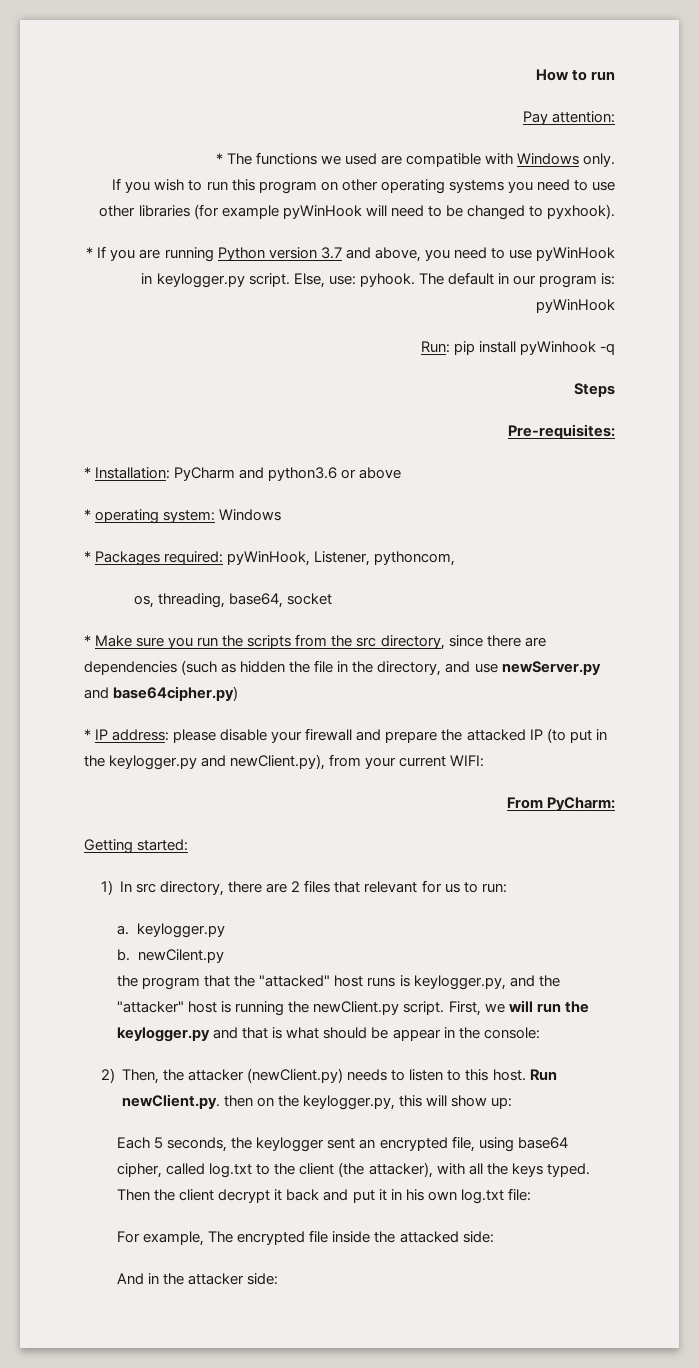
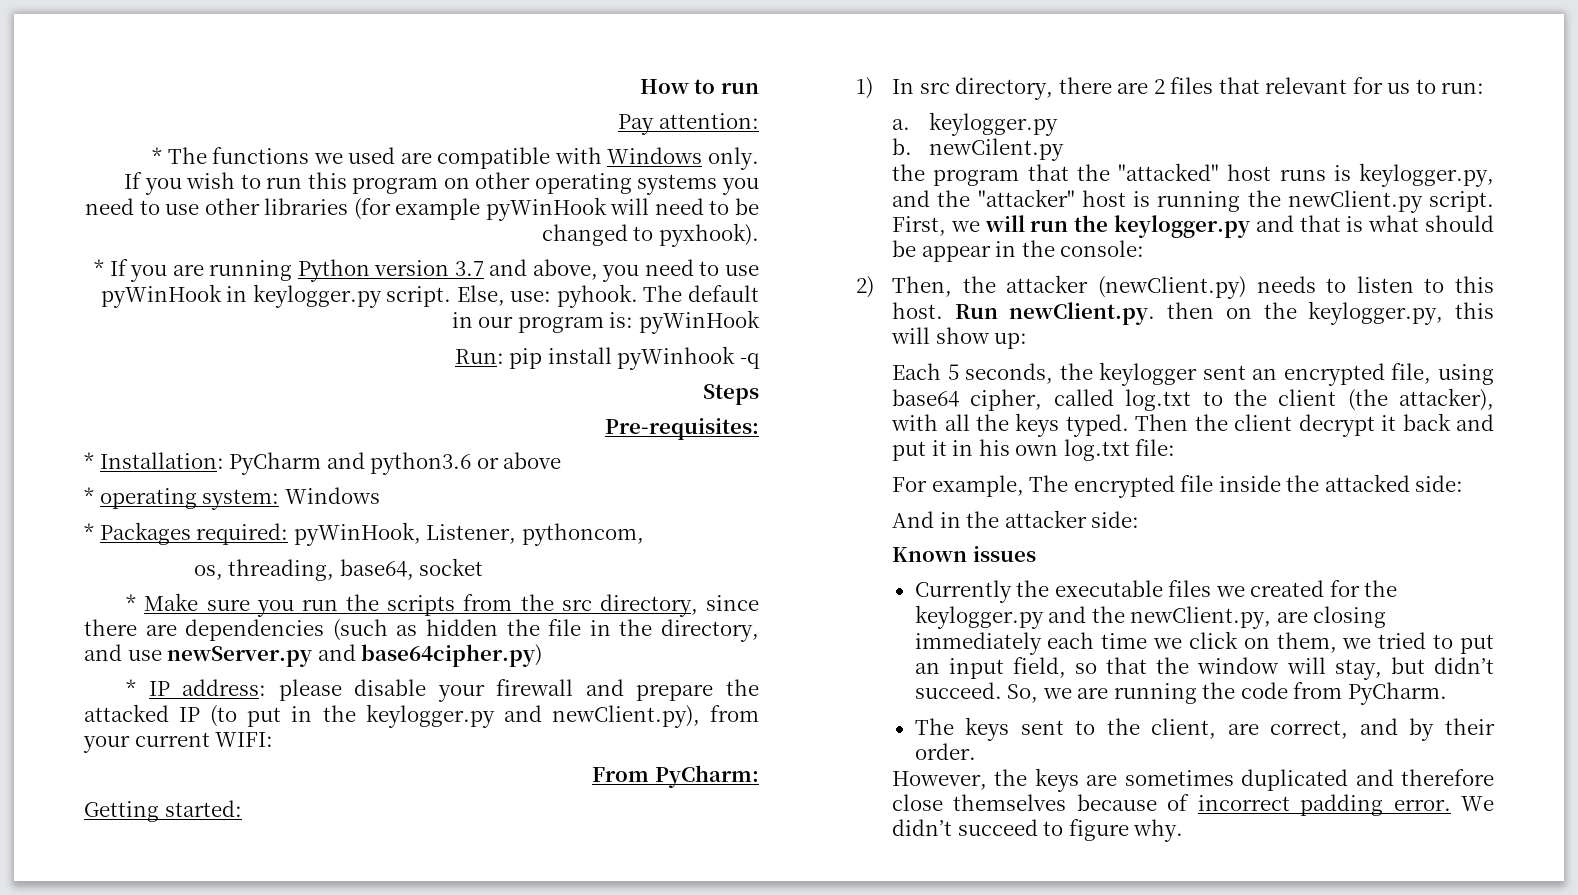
(279, 1279) none -> [892,546,1036,562] [914,580,1398,603] [914,605,1387,629] [914,631,1494,655] [914,657,1494,680] [914,682,1447,705] [914,717,1495,741] [914,743,976,760] [892,768,1494,792] [892,794,1494,816] [892,819,1184,842] // Known issues // Currently the executable files we created for the keylogger.py and the newClient.py, are closing immediately each time we click on them, we tried to put an input field, so that the window will stay, but didn’t succeed. So, we are running the code from PyCharm. // The keys sent to the client, are correct, and by their order. // However, the keys are sometimes duplicated and therefore close themselves because of incorrect padding error. We didn’t succeed to figure why.

